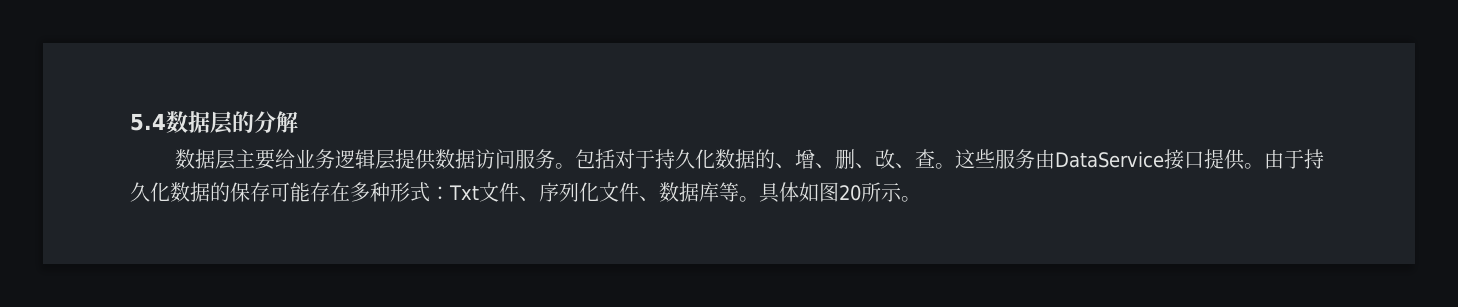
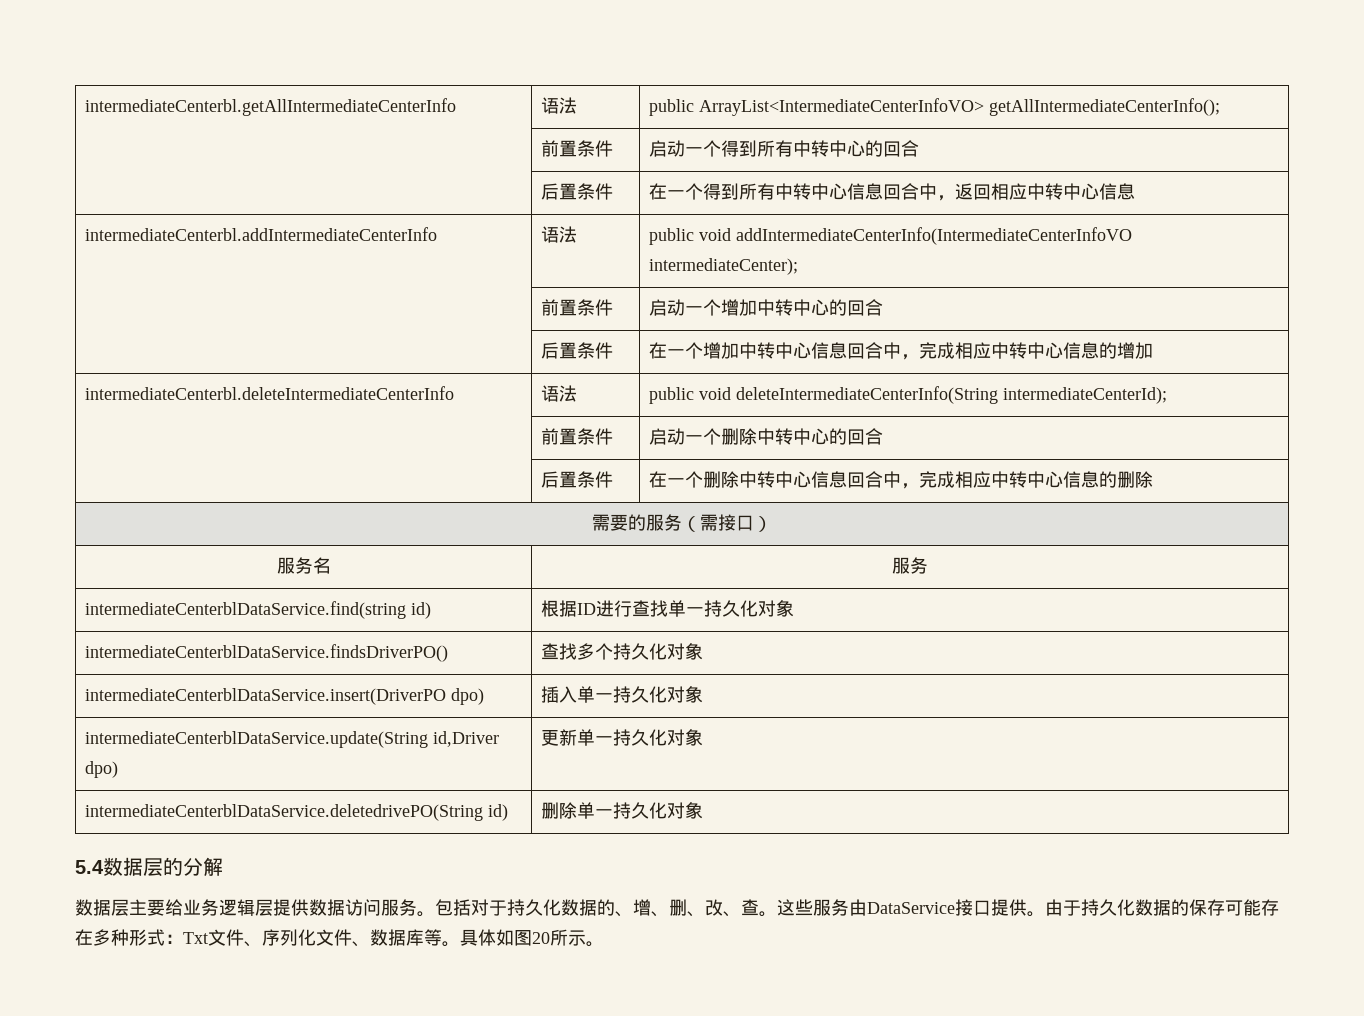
(130, 122) none -> [85,98,457,116] [541,97,578,114] [649,98,1221,116] [541,140,614,157] [649,140,920,157] [541,183,614,200] [649,183,1136,201] [85,227,438,241] [541,226,578,243] [649,227,1133,245] [649,258,799,275] [541,299,614,316] [649,299,884,316] [541,342,614,359] [649,342,1154,360] [85,386,455,400] [541,385,578,402] [649,386,1168,404] [541,428,614,445] [649,428,884,445] [541,471,614,488] [649,471,1154,489] [592,514,772,532] [276,557,331,574] [891,557,928,574] [85,601,432,619] [541,600,795,617] [85,644,449,662] [541,643,704,660] [85,688,485,705] [541,686,704,703] [85,731,500,748] [85,761,119,778] [541,729,704,746] [85,804,509,821] [541,802,704,819] intermediateCenterbl.getAllIntermediateCenterInfo | 语法 | public ArrayList<IntermediateCenterInfoVO> getAllIntermediateCenterInfo(); // | 前置条件 | 启动一个得到所有中转中心的回合 // | 后置条件 | 在一个得到所有中转中心信息回合中，返回相应中转中心信息 // intermediateCenterbl.addIntermediateCenterInfo | 语法 | public void addIntermediateCenterInfo(IntermediateCenterInfoVO intermediateCenter); // | 前置条件 | 启动一个增加中转中心的回合 // | 后置条件 | 在一个增加中转中心信息回合中，完成相应中转中心信息的增加 // intermediateCenterbl.deleteIntermediateCenterInfo | 语法 | public void deleteIntermediateCenterInfo(String intermediateCenterId); // | 前置条件 | 启动一个删除中转中心的回合 // | 后置条件 | 在一个删除中转中心信息回合中，完成相应中转中心信息的删除 // 需要的服务（需接口） // 服务名 | 服务 // intermediateCenterblDataService.find(string id) | 根据ID进行查找单一持久化对象 // intermediateCenterblDataService.findsDriverPO() | 查找多个持久化对象 // intermediateCenterblDataService.insert(DriverPO dpo) | 插入单一持久化对象 // intermediateCenterblDataService.update(String id,Driver dpo) | 更新单一持久化对象 // intermediateCenterblDataService.deletedrivePO(String id) | 删除单一持久化对象 //

